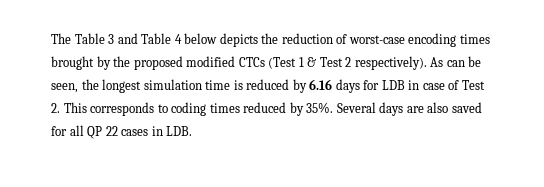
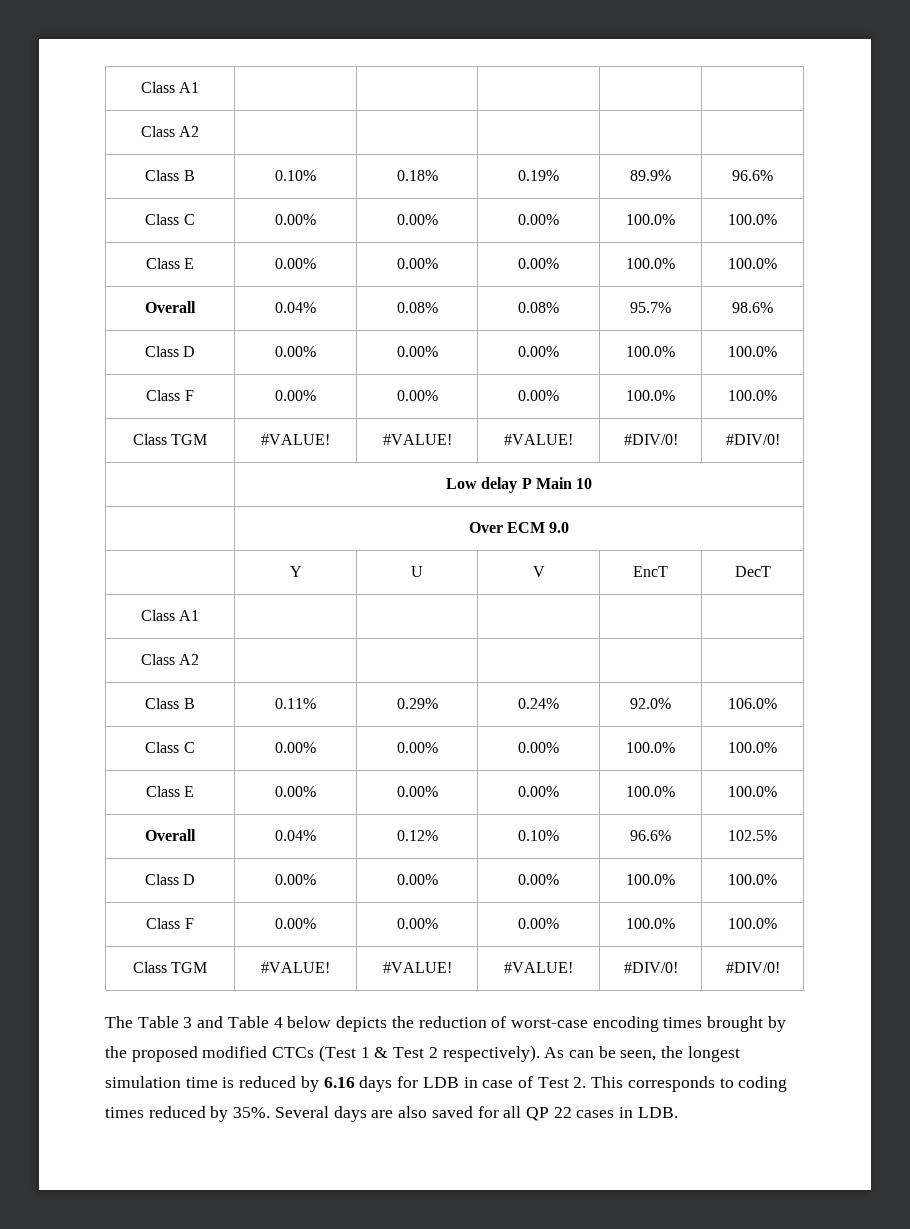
(51, 38) none -> [140,82,200,93] [140,126,200,137] [145,170,195,181] [275,170,316,181] [396,170,438,181] [518,170,559,181] [630,170,671,181] [732,170,773,181] [145,214,195,225] [275,214,316,225] [396,214,438,225] [518,214,559,225] [626,214,675,225] [728,214,777,225] [145,258,195,269] [275,258,316,269] [396,258,438,269] [518,258,559,269] [626,258,675,269] [728,258,777,269] [145,301,196,313] [275,302,316,313] [396,302,438,313] [518,302,559,313] [630,302,671,313] [732,302,773,313] [144,346,196,357] [275,346,316,357] [396,346,438,357] [518,346,559,357] [626,346,675,357] [728,346,777,357] [146,390,194,401] [275,390,316,401] [396,390,438,401] [518,390,559,401] [626,390,675,401] [728,390,777,401] [132,434,208,445] [261,434,330,445] [382,434,452,445] [504,434,573,445] [623,434,678,445] [725,434,780,445] [445,477,593,493] [468,522,570,533] [289,566,302,577] [411,566,423,577] [532,566,545,577] [633,566,668,577] [734,566,771,577] [140,610,200,621] [140,654,200,665] [145,698,195,709] [275,698,316,709] [396,698,438,709] [518,698,559,709] [630,698,671,709] [728,698,777,709] [145,742,195,753] [275,742,316,753] [396,742,438,753] [518,742,559,753] [626,742,675,753] [728,742,777,753] [145,786,195,797] [275,786,316,797] [396,786,438,797] [518,786,559,797] [626,786,675,797] [728,786,777,797] [145,829,196,841] [275,830,316,841] [396,830,438,841] [518,830,559,841] [630,830,671,841] [728,830,777,841] [144,874,196,885] [275,874,316,885] [396,874,438,885] [518,874,559,885] [626,874,675,885] [728,874,777,885] [146,918,194,929] [275,918,316,929] [396,918,438,929] [518,918,559,929] [626,918,675,929] [728,918,777,929] [132,962,208,973] [261,962,330,973] [382,962,452,973] [504,962,573,973] [623,962,678,973] [725,962,780,973] Class A1 | | | | | // Class A2 | | | | | // Class B | 0.10% | 0.18% | 0.19% | 89.9% | 96.6% // Class C | 0.00% | 0.00% | 0.00% | 100.0% | 100.0% // Class E | 0.00% | 0.00% | 0.00% | 100.0% | 100.0% // Overall | 0.04% | 0.08% | 0.08% | 95.7% | 98.6% // Class D | 0.00% | 0.00% | 0.00% | 100.0% | 100.0% // Class F | 0.00% | 0.00% | 0.00% | 100.0% | 100.0% // Class TGM | #VALUE! | #VALUE! | #VALUE! | #DIV/0! | #DIV/0! // | Low delay P Main 10 // | Over ECM 9.0 // | Y | U | V | EncT | DecT // Class A1 | | | | | // Class A2 | | | | | // Class B | 0.11% | 0.29% | 0.24% | 92.0% | 106.0% // Class C | 0.00% | 0.00% | 0.00% | 100.0% | 100.0% // Class E | 0.00% | 0.00% | 0.00% | 100.0% | 100.0% // Overall | 0.04% | 0.12% | 0.10% | 96.6% | 102.5% // Class D | 0.00% | 0.00% | 0.00% | 100.0% | 100.0% // Class F | 0.00% | 0.00% | 0.00% | 100.0% | 100.0% // Class TGM | #VALUE! | #VALUE! | #VALUE! | #DIV/0! | #DIV/0! //

